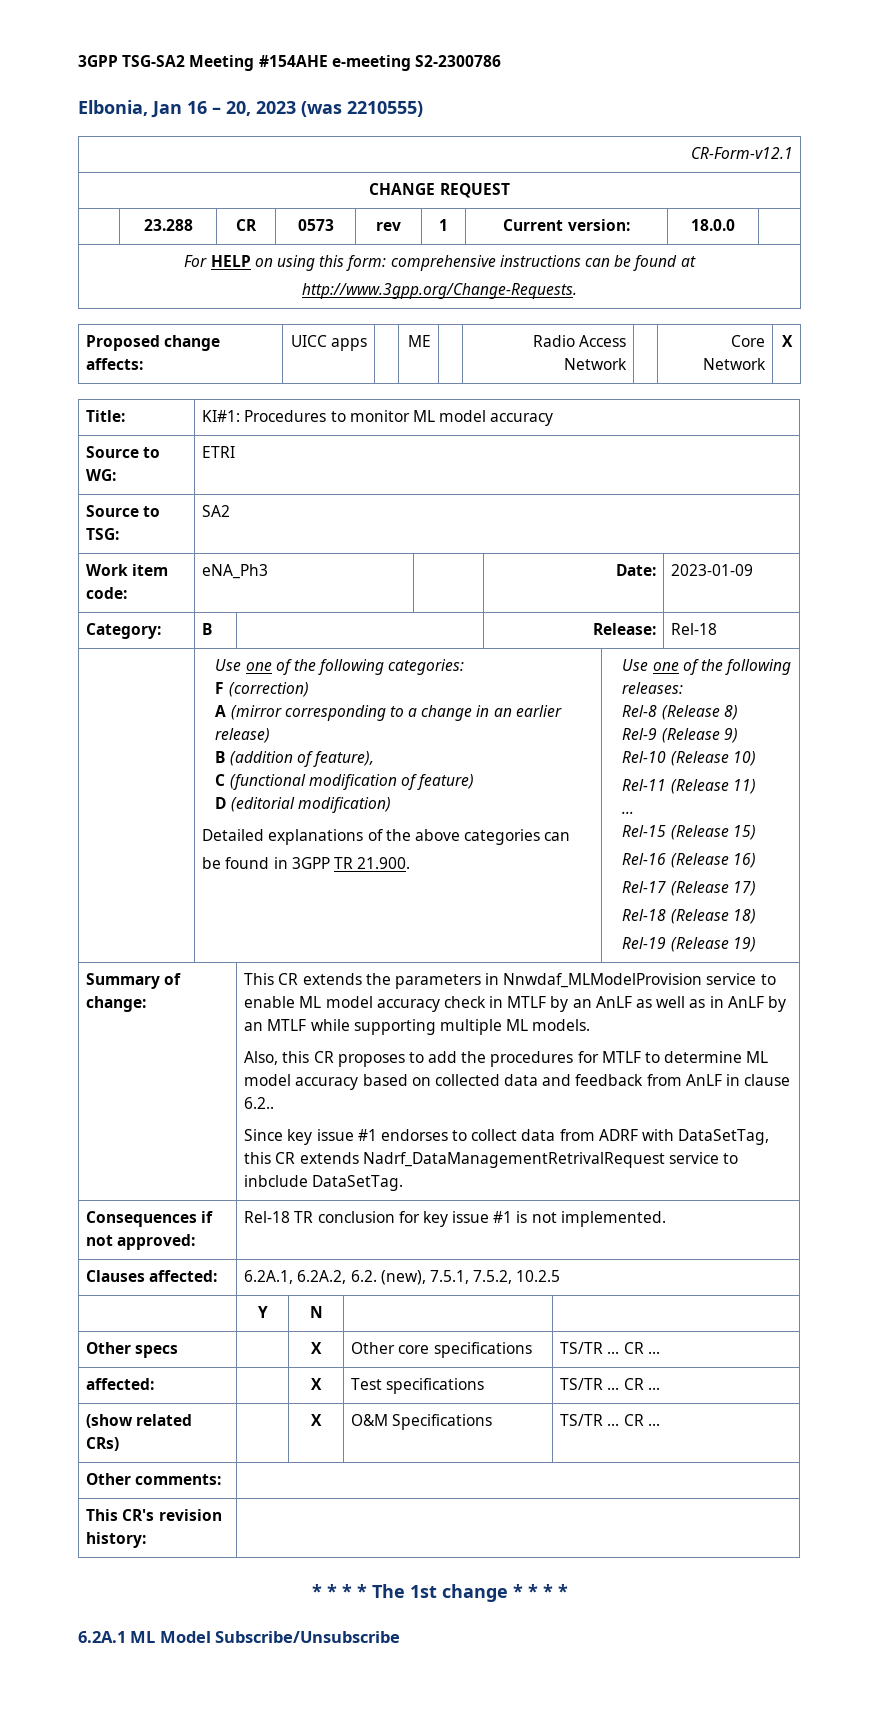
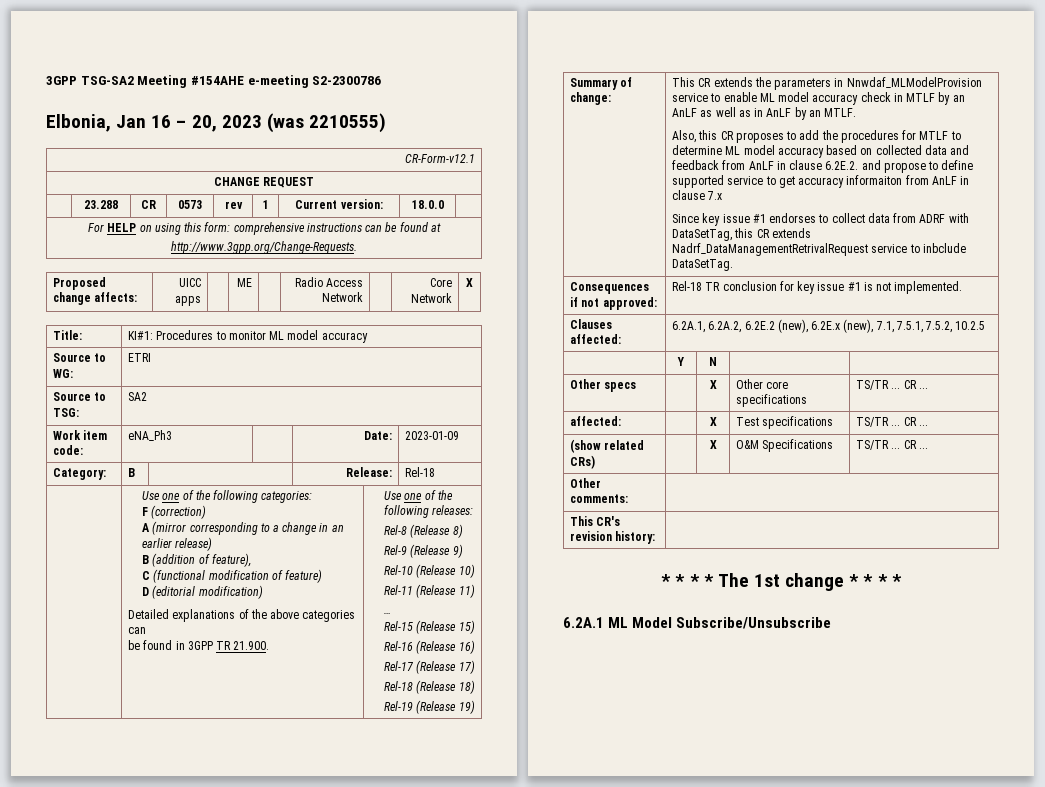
[267,1019,591,1035] MTLF while supporting multiple ML models. -> [824,108,857,117] MTLF.
[244,1097,275,1109] 6.2.. -> [825,160,974,173] [672,175,970,188] [672,190,723,200] 6.2E.2. and propose to define supported service to get accuracy informaiton from AnLF in clause 7.x
[350,1270,426,1285] 6.2. (new), -> [744,319,894,333] 6.2E.2 (new), 6.2E.x (new), 7.1,

